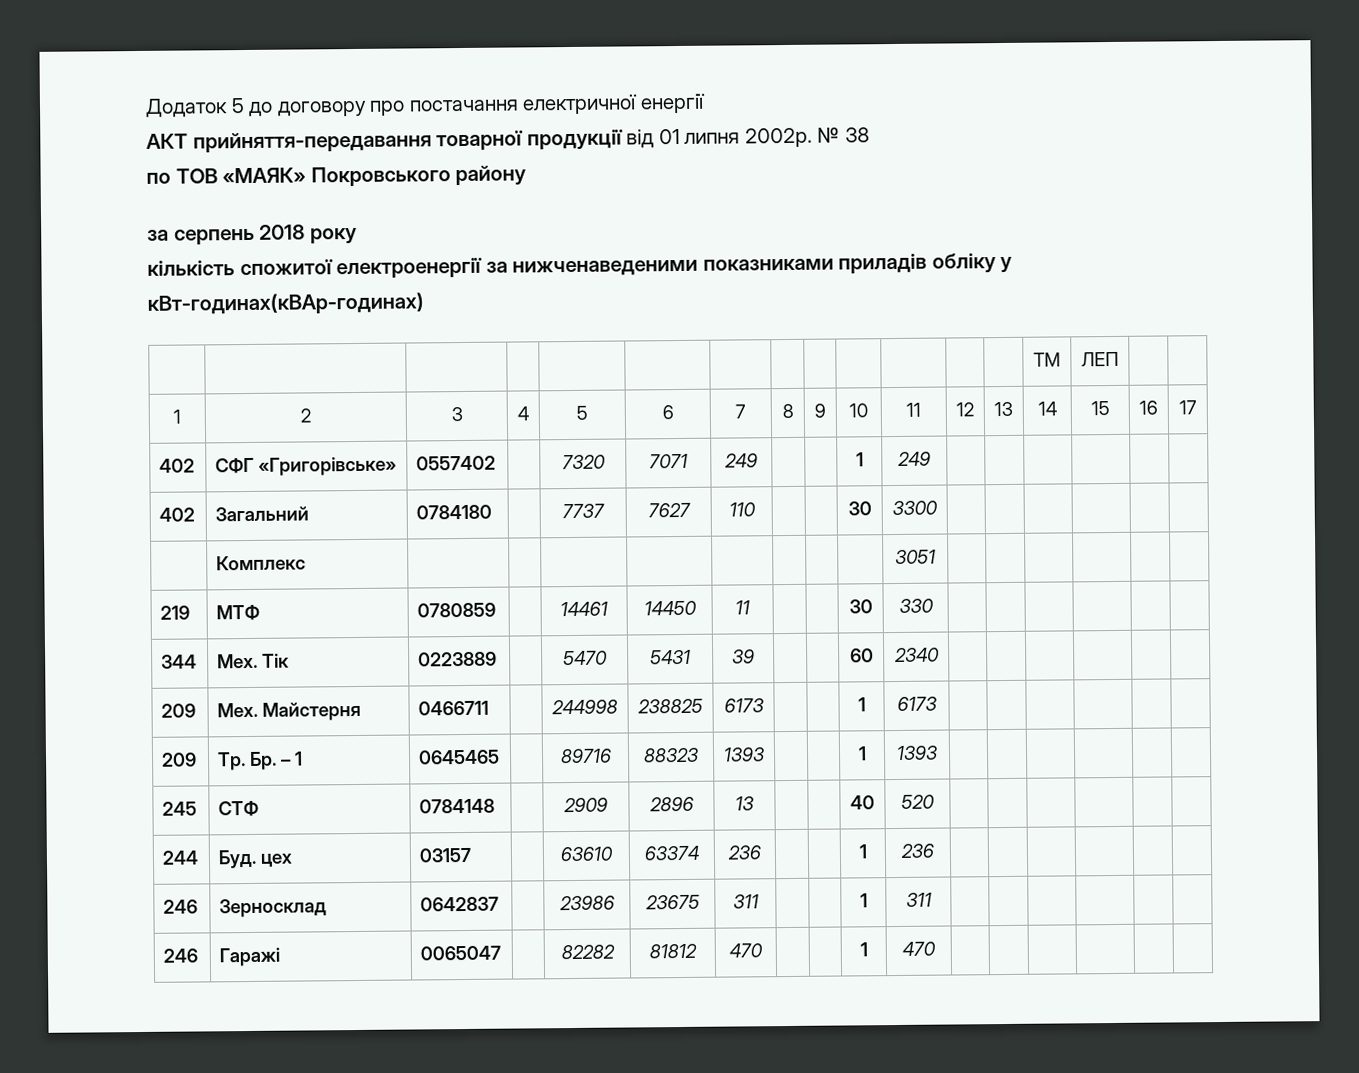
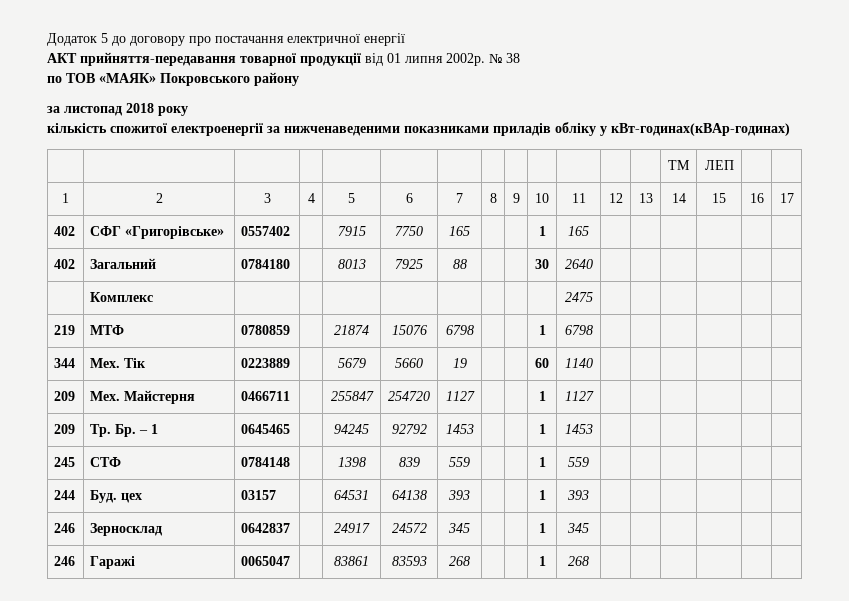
[173,228,255,245] серпень -> [64,106,122,116] листопад
[561,454,606,470] [649,453,688,469] [724,453,759,468] [855,452,864,467] [897,451,932,466] 7320 | 7071 | 249 | | | 1 | 249 -> [337,226,366,236] [395,226,423,236] [449,226,470,236] [538,226,546,236] [568,226,589,236] 7915 | 7750 | 165 | | | 1 | 165
[562,503,605,519] [647,502,691,518] [728,502,756,517] [847,501,872,516] [892,500,938,516] 7737 | 7627 | 110 | | | 30 | 3300 -> [337,259,366,269] [395,259,423,269] [452,259,467,269] [535,259,549,269] [564,259,593,269] 8013 | 7925 | 88 | | | 30 | 2640
[895,549,936,565] 3051 -> [564,292,593,302] 2475
[560,601,608,617] [643,600,697,616] [735,600,750,615] [848,599,873,614] [898,598,934,613] 14461 | 14450 | 11 | | | 30 | 330 -> [334,325,369,335] [391,325,427,335] [445,325,474,335] [538,325,546,335] [564,325,593,335] 21874 | 15076 | 6798 | | | 1 | 6798
[563,650,608,666] [650,649,691,665] [732,649,756,664] 5470 | 5431 | 39 -> [337,358,366,368] [395,358,423,368] [452,358,467,368] 5679 | 5660 | 19
[893,647,940,663] 2340 -> [564,358,593,368] 1140
[551,699,618,715] [637,698,703,714] [723,698,765,713] [857,697,866,712] [896,696,938,711] 244998 | 238825 | 6173 | | | 1 | 6173 -> [330,391,374,401] [388,391,430,401] [445,391,475,401] [538,391,546,401] [564,391,594,401] 255847 | 254720 | 1127 | | | 1 | 1127
[559,748,612,764] [643,747,700,763] [723,747,766,762] [857,746,867,761] [896,745,939,760] 89716 | 88323 | 1393 | | | 1 | 1393 -> [334,424,369,434] [391,424,427,434] [445,424,474,434] [538,424,546,434] [564,424,593,434] 94245 | 92792 | 1453 | | | 1 | 1453
[563,797,609,813] [648,796,694,812] [735,796,755,811] [850,795,875,810] [901,794,935,809] 2909 | 2896 | 13 | | | 40 | 520 -> [337,457,366,467] [398,457,420,467] [449,457,470,467] [538,457,546,467] [568,457,589,467] 1398 | 839 | 559 | | | 1 | 559
[560,846,613,862] [644,845,699,861] [727,845,761,860] [858,844,867,859] [900,843,934,858] 63610 | 63374 | 236 | | | 1 | 236 -> [334,490,369,500] [391,490,427,500] [448,490,470,500] [538,490,546,500] [567,490,589,500] 64531 | 64138 | 393 | | | 1 | 393
[558,895,615,911] [644,894,700,910] [732,894,759,909] [859,893,868,908] [905,892,932,907] 23986 | 23675 | 311 | | | 1 | 311 -> [334,523,370,533] [391,523,427,533] [448,523,470,533] [538,523,546,533] [567,523,589,533] 24917 | 24572 | 345 | | | 1 | 345
[560,944,615,960] [649,943,697,959] [729,943,763,958] [859,942,868,957] [902,941,936,956] 82282 | 81812 | 470 | | | 1 | 470 -> [334,556,369,566] [391,556,427,566] [449,556,470,566] [538,556,546,566] [568,556,589,566] 83861 | 83593 | 268 | | | 1 | 268

